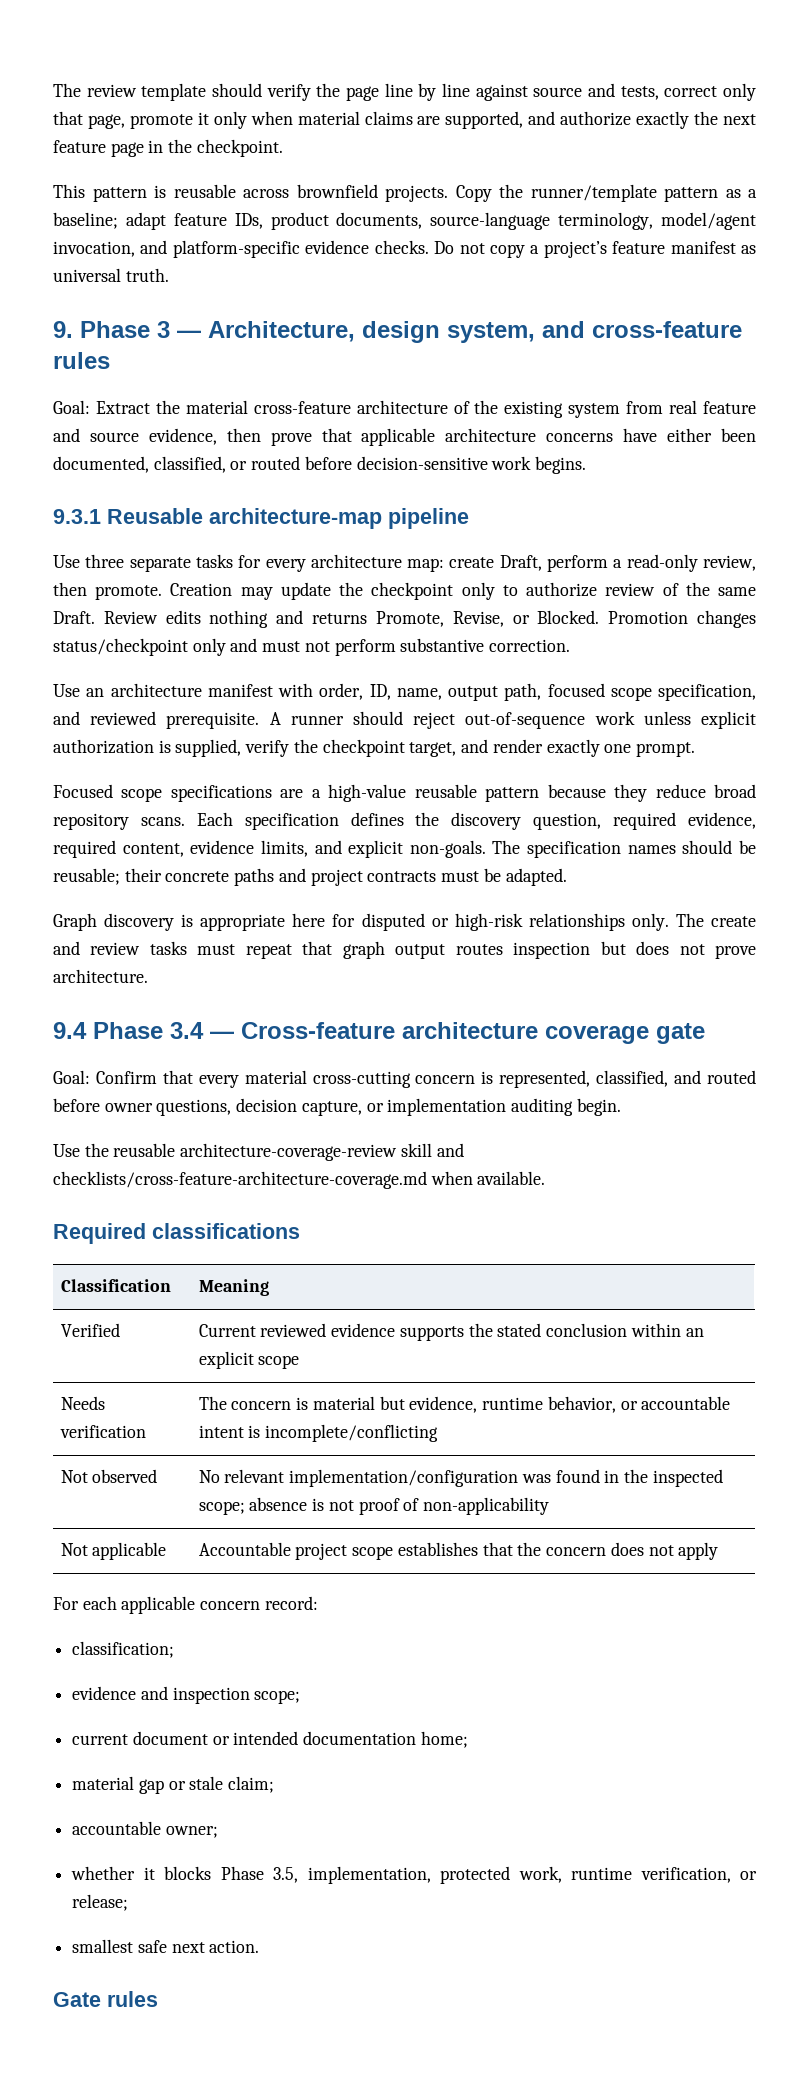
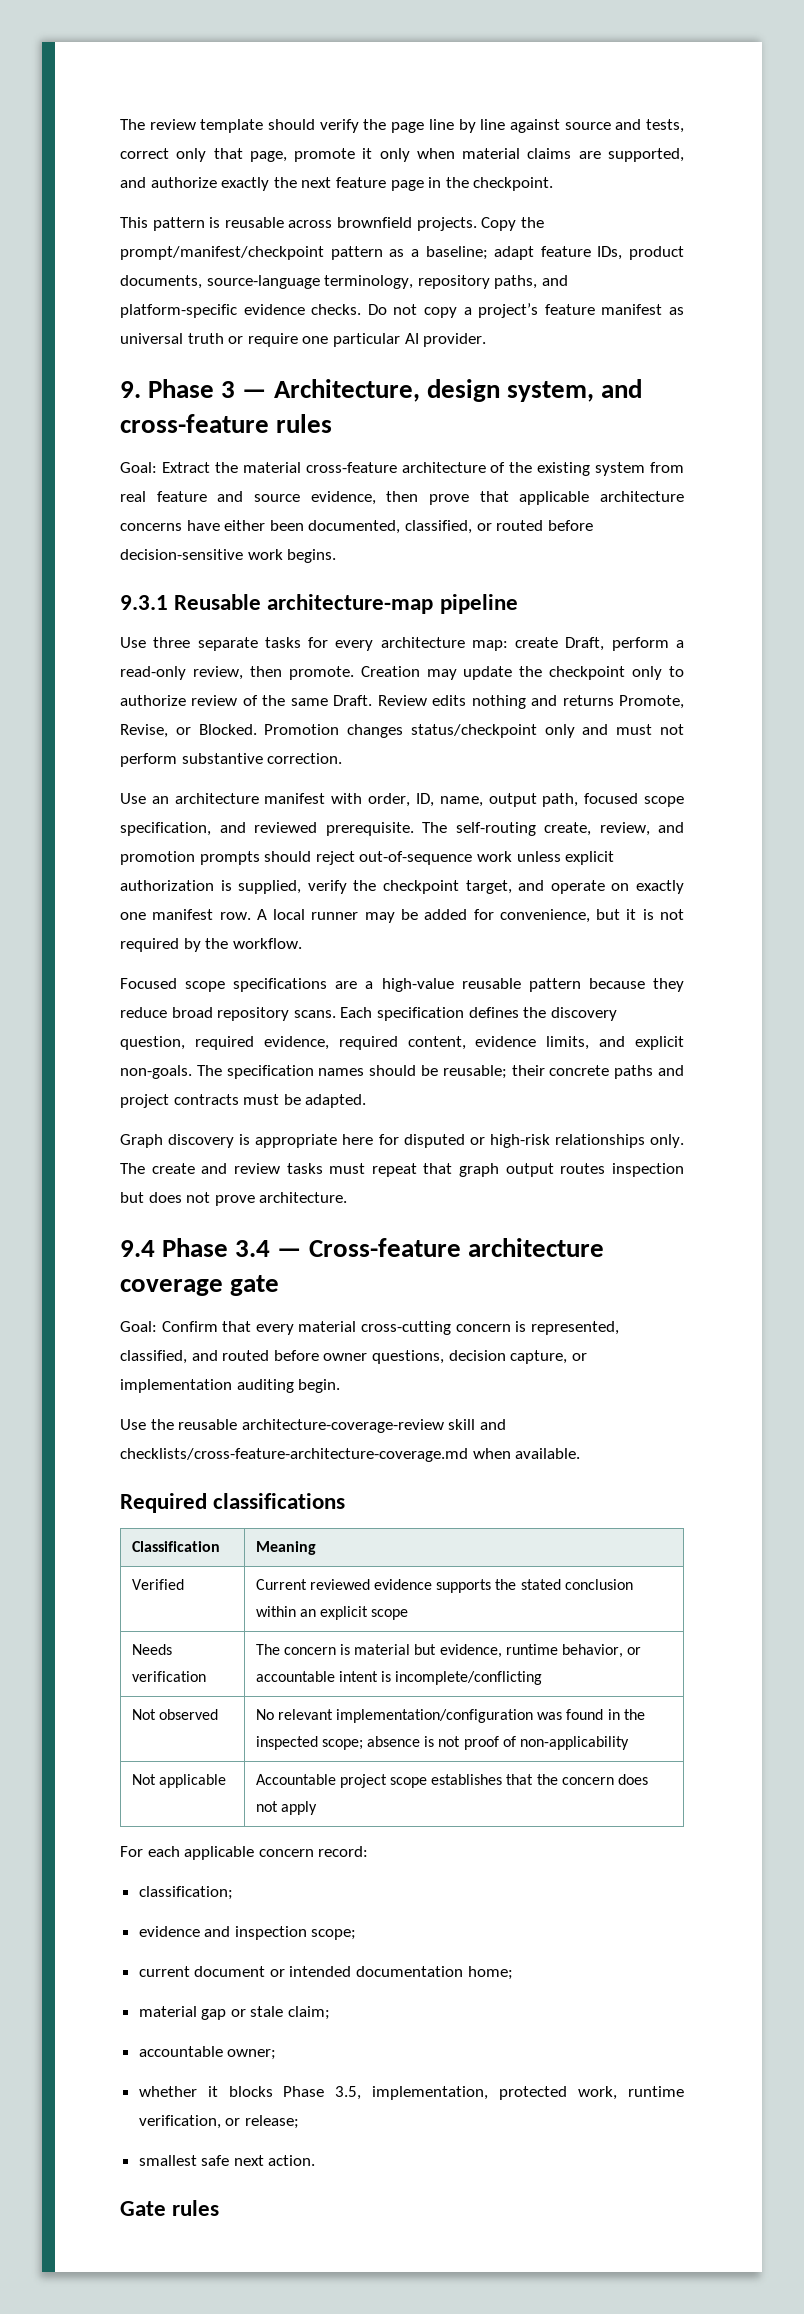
[530,184,657,202] runner/template -> [120,246,324,260] prompt/manifest/checkpoint
[661,212,756,230] [53,241,135,257] model/agent invocation, -> [417,275,538,289] repository paths,
[125,268,169,282] truth. -> [187,333,487,347] truth or require one particular AI provider.
[269,712,344,725] A runner -> [422,822,684,836] [120,851,260,865] The self-routing create, review, and promotion prompts
[492,739,695,757] render exactly one prompt. -> [550,880,685,894] [120,909,684,923] [120,938,302,952] operate on exactly one manifest row. A local runner may be added for convenience, but it is not required by the workflow.

